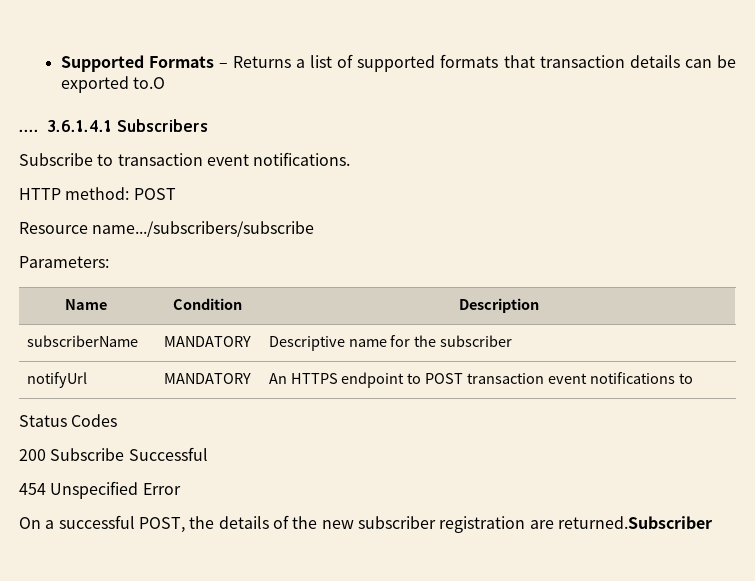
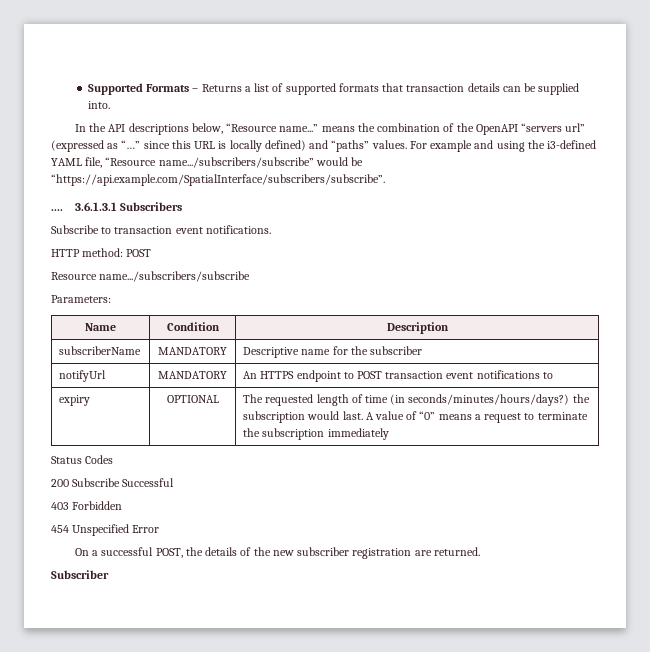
[60,76,165,93] exported to.O -> [538,83,580,95] [87,101,110,109] [74,123,586,135] [51,140,597,152] [51,157,364,168] [51,174,385,186] supplied into. // In the API descriptions below, “Resource name...” means the combination of the OpenAPI “servers url” (expressed as “…” since this URL is locally defined) and “paths” values. For example and using the i3-defined YAML file, “Resource name.../subscribers/subscribe” would be “https://api.example.com/SpatialInterface/subscribers/subscribe”.
[47,120,112,132] 3.6.1.4.1 -> [74,202,117,211] 3.6.1.3.1
(693, 378) none -> [59,395,91,406] [166,395,219,403] [243,394,590,406] [243,411,588,423] [243,428,389,440] // expiry | OPTIONAL | The requested length of time (in seconds/minutes/hours/days?) the subscription would last. A value of “0” means a request to terminate the subscription immediately
(208, 454) none -> [51,501,123,510] // 403 Forbidden
[557,516,712,529] returned.Subscriber -> [433,547,480,556] [51,570,109,579] returned. // Subscriber

